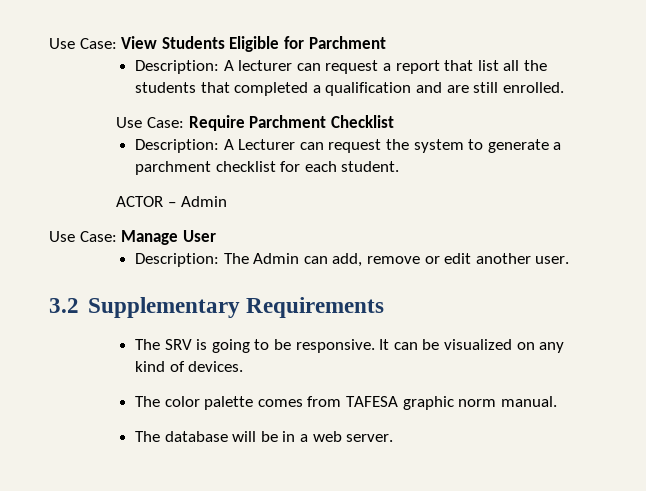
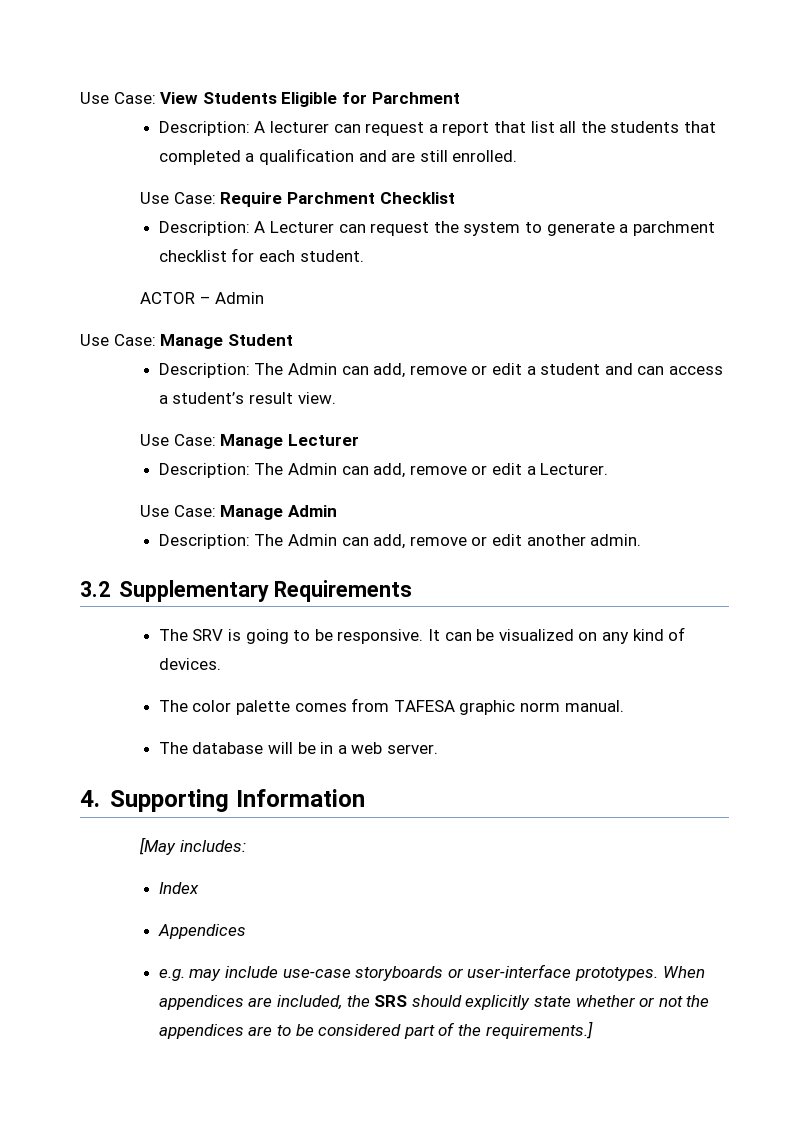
[182,230,216,242] User -> [227,334,293,346] [158,363,723,378] [158,392,336,404] [140,434,359,449] [158,463,609,478] [140,505,337,520] Student // Description: The Admin can add, remove or edit a student and can access a student’s result view. // Use Case: Manage Lecturer // Description: The Admin can add, remove or edit a Lecturer. // Use Case: Manage Admin
[535,256,570,264] user. -> [590,534,642,546] admin.
(394, 438) none -> [80,789,365,812] [139,837,246,855] [158,882,199,894] [157,924,246,939] [158,964,705,981] [158,995,710,1010] [158,1021,593,1039] // 4. Supporting Information // [May includes: // Index // Appendices // e.g. may include use-case storyboards or user-interface prototypes. When appendices are included, the SRS should explicitly state whether or not the appendices are to be considered part of the requirements.]

